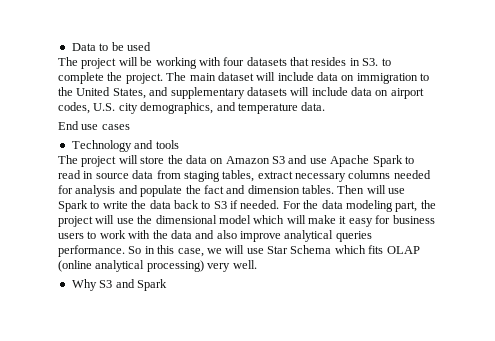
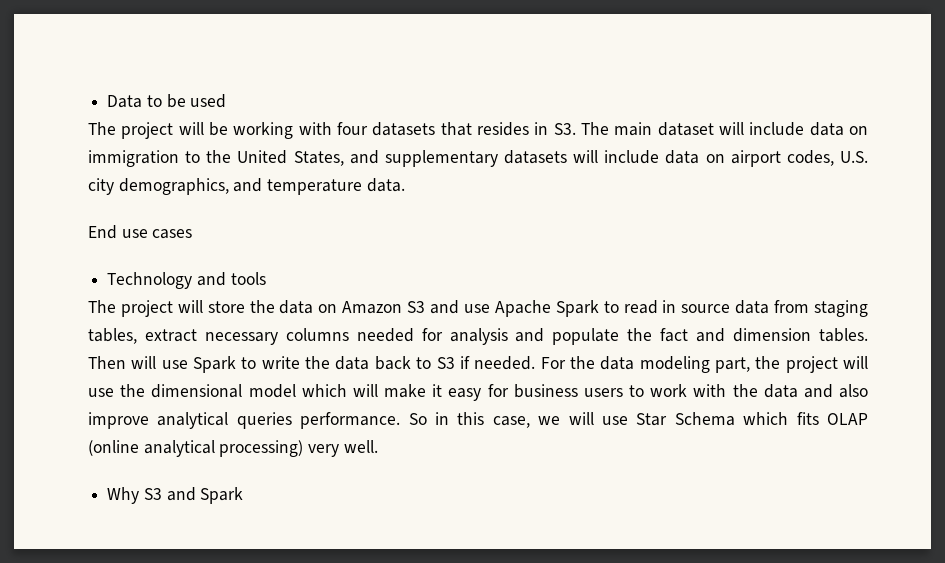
[381,58,391,66] [58,72,163,84] to complete the project. -> (576, 129) none

